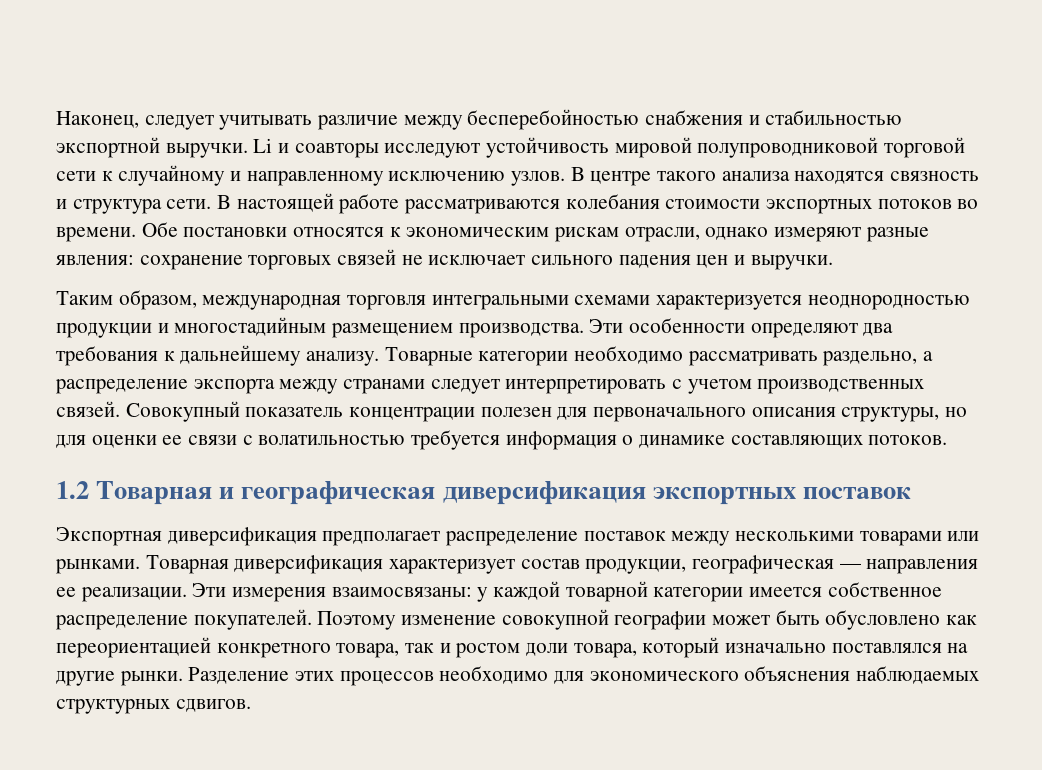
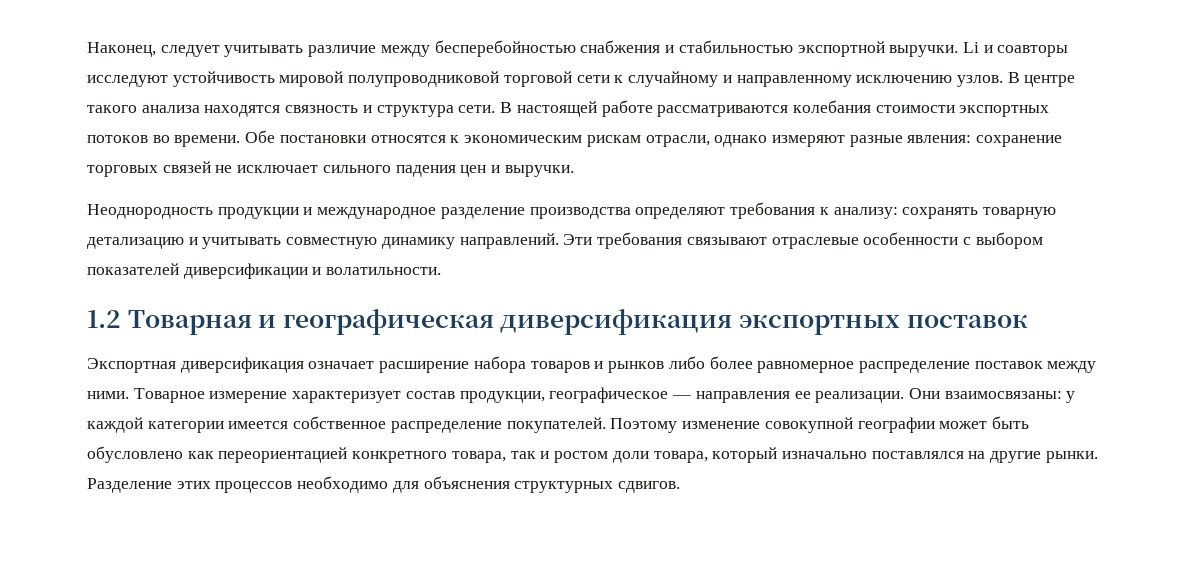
[56,290,970,310] [56,317,894,338] [56,345,934,366] [55,379,925,394] [56,401,968,422] [56,430,948,450] Таким образом, международная торговля интегральными схемами характеризуется неоднородностью продукции и многостадийным размещением производства. Эти особенности определяют два требования к дальнейшему анализу. Товарные категории необходимо рассматривать раздельно, а распределение экспорта между странами следует интерпретировать с учетом производственных связей. Совокупный показатель концентрации полезен для первоначального описания структуры, но для оценки ее связи с волатильностью требуется информация о динамике составляющих потоков. -> [87,202,1056,219] [87,232,1043,249] [87,263,442,279] Неоднородность продукции и международное разделение производства определяют требования к анализу: сохранять товарную детализацию и учитывать совместную динамику направлений. Эти требования связывают отраслевые особенности с выбором показателей диверсификации и волатильности.
[322,531,980,546] [55,555,384,574] предполагает распределение поставок между несколькими товарами или рынками. Товарная диверсификация -> [308,356,1097,373] [87,388,288,403] означает расширение набора товаров и рынков либо более равномерное распределение поставок между ними. Товарное измерение
[692,555,835,574] географическая -> [549,387,669,403] географическое
[192,583,327,602] Эти измерения -> [908,388,940,399] Они
[565,581,648,602] товарной -> (143, 425) none
[589,666,980,684] экономического объяснения наблюдаемых -> [423,476,510,489] объяснения

